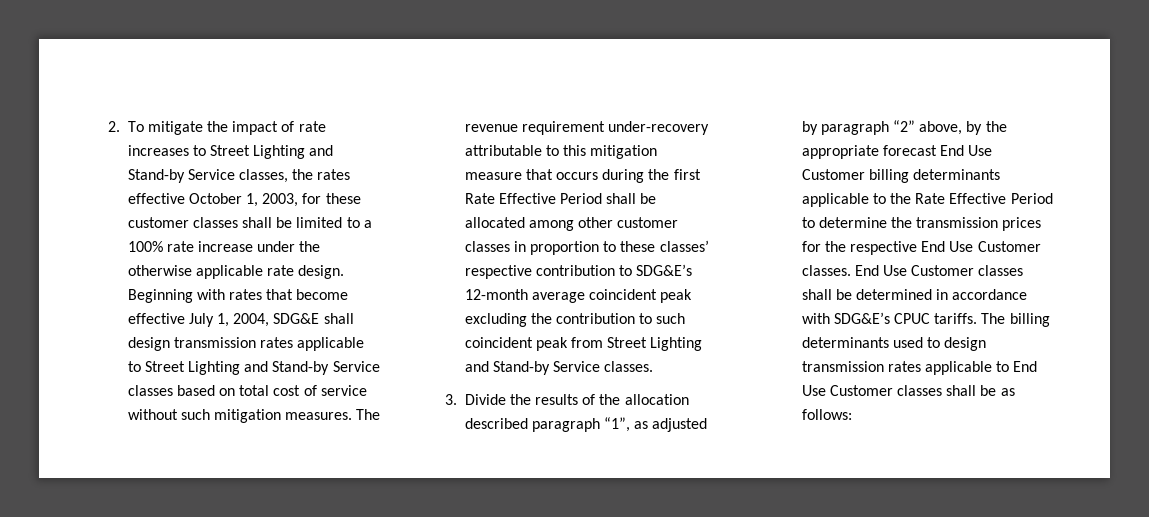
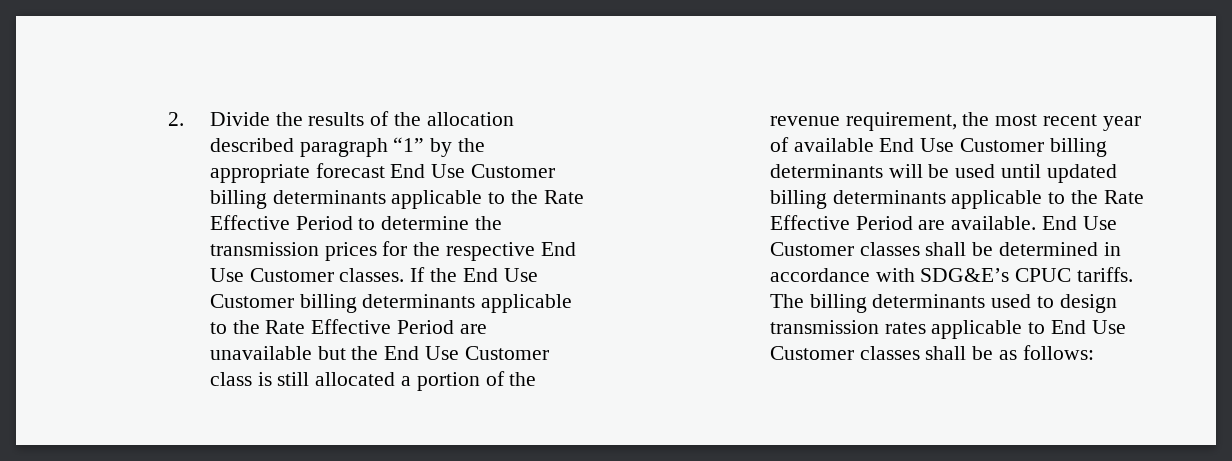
[127,121,326,135] [127,145,334,159] [127,169,351,183] [127,193,361,207] [127,217,372,228] [127,241,321,252] [127,265,345,279] [127,289,349,303] [127,313,354,327] [127,337,365,351] [127,361,380,375] [127,385,367,396] [127,409,381,423] [464,121,710,135] [464,145,658,159] [464,169,701,183] [464,193,657,204] [464,217,679,231] [464,240,709,255] [464,264,693,279] [464,289,693,303] [464,313,686,327] [464,337,703,351] [464,361,654,375] [444,394,457,405] To mitigate the impact of rate increases to Street Lighting and Stand-by Service classes, the rates effective October 1, 2003, for these customer classes shall be limited to a 100% rate increase under the otherwise applicable rate design. Beginning with rates that become effective July 1, 2004, SDG&E shall design transmission rates applicable to Street Lighting and Stand-by Service classes based on total cost of service without such mitigation measures. The revenue requirement under-recovery attributable to this mitigation measure that occurs during the first Rate Effective Period shall be allocated among other customer classes in proportion to these classes’ respective contribution to SDG&E’s 12-month average coincident peak excluding the contribution to such coincident peak from Street Lighting and Stand-by Service classes. // 3. -> (185, 119) none
[604,417,708,432] [801,120,963,135] “1”, as adjusted by paragraph “2” above, -> [393,137,425,152] “1”
(851, 270) none -> [410,267,538,282] [209,294,573,313] [209,319,487,334] [209,346,549,360] [209,371,537,391] [769,112,1141,131] [769,137,1107,157] [769,164,1117,183] [769,190,1144,209] [769,215,1037,230] If the End Use Customer billing determinants applicable to the Rate Effective Period are unavailable but the End Use Customer class is still allocated a portion of the revenue requirement, the most recent year of available End Use Customer billing determinants will be used until updated billing determinants applicable to the Rate Effective Period are available.

